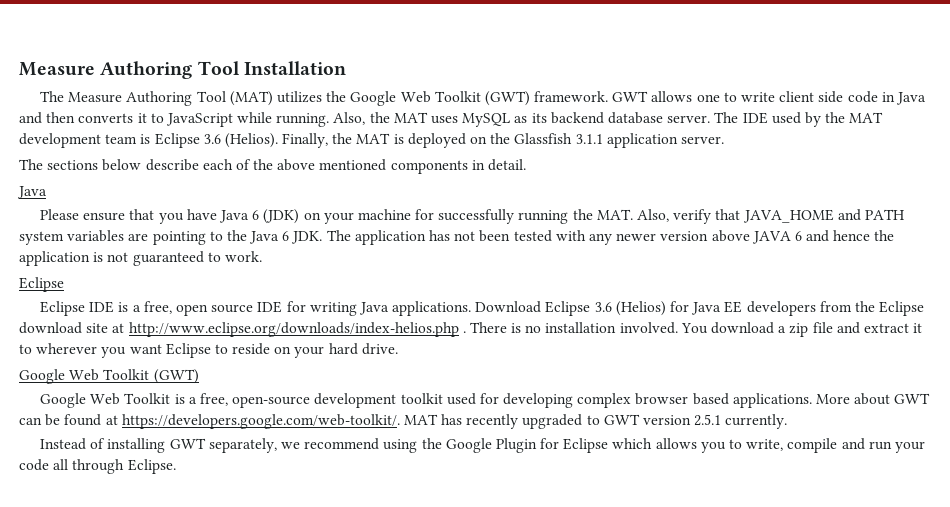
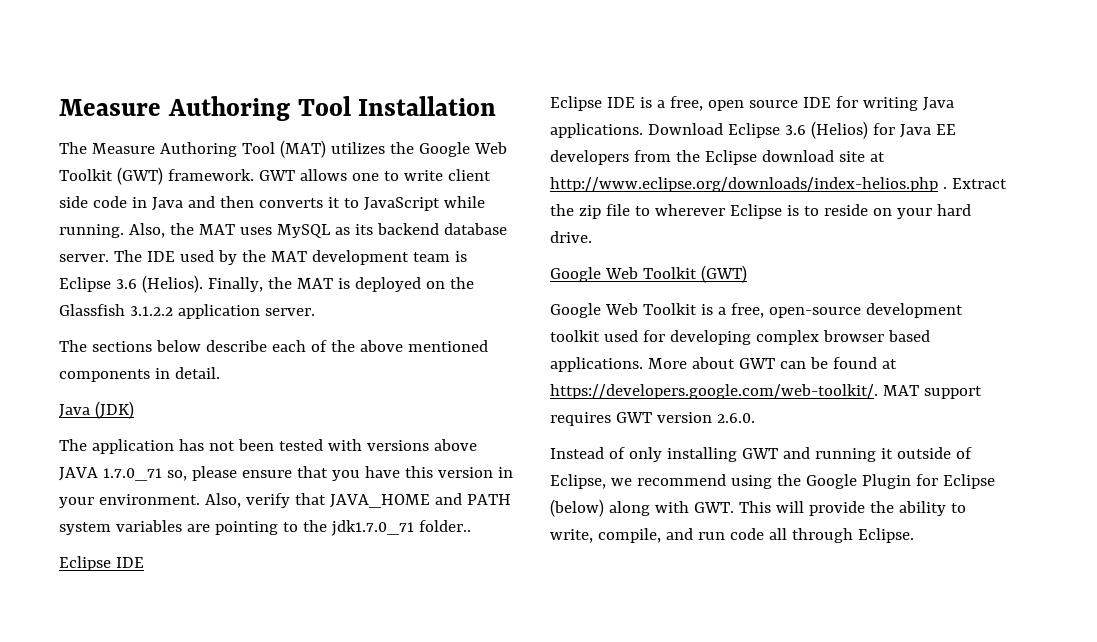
[575,134,603,144] 3.1.1 -> [129,306,173,316] 3.1.2.2
[40,209,633,224] // Please ensure that you have Java 6 (JDK) on your machine for successfully running the MAT. -> [94,401,134,419] [59,439,477,454] [59,466,513,481] [59,494,200,508] (JDK) // The application has not been tested with versions above JAVA 1.7.0_71 so, please ensure that you have this version in your environment.
[249,230,895,245] [19,251,262,266] [19,277,64,292] Java 6 JDK. The application has not been tested with any newer version above JAVA 6 and hence the application is not guaranteed to work. // Eclipse -> [330,520,471,536] [59,556,144,571] jdk1.7.0_71 folder.. // Eclipse IDE
[469,322,923,337] [19,343,211,358] There is no installation involved. You download a zip file and extract it to wherever you want Eclipse -> [951,178,1007,189] [550,204,799,219] Extract the zip file to wherever Eclipse is
[441,414,788,429] has recently upgraded to GWT version 2.5.1 currently. -> [923,386,982,399] [550,412,755,426] support requires GWT version 2.6.0.
(106, 443) none -> [628,447,662,462] only
[208,438,277,453] separately, -> [782,447,972,462] [550,474,606,489] and running it outside of Eclipse,
[612,438,726,453] which allows you -> [550,499,946,517] (below) along with GWT. This will provide the ability
[787,438,838,453] compile -> [597,528,661,543] compile,
[894,441,925,453] your -> (725, 536) none

